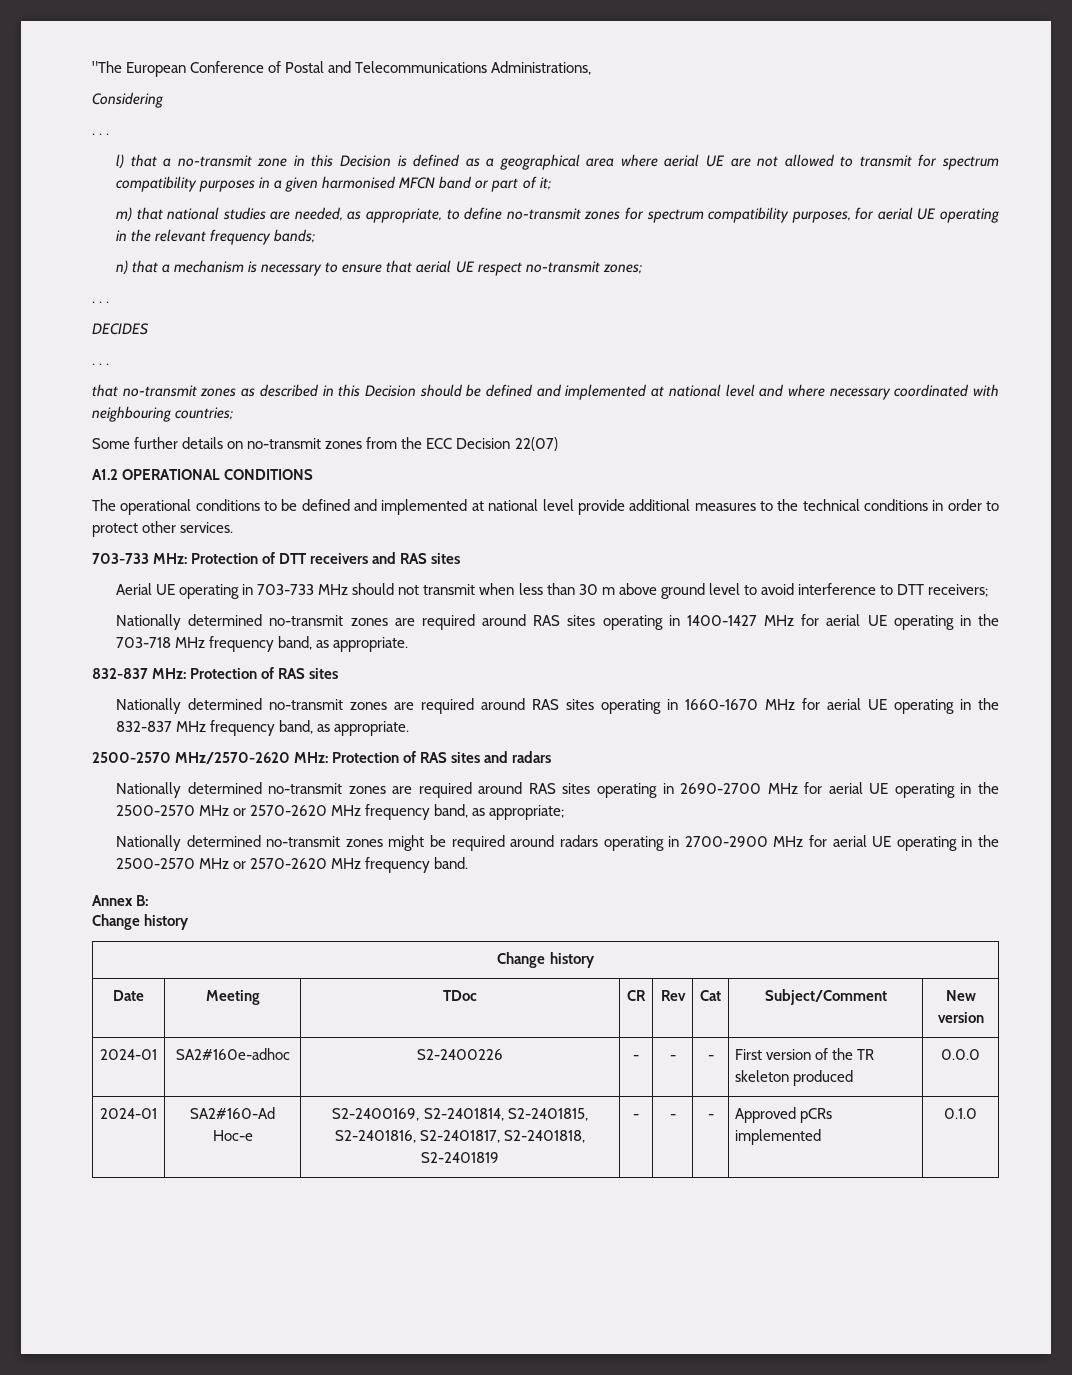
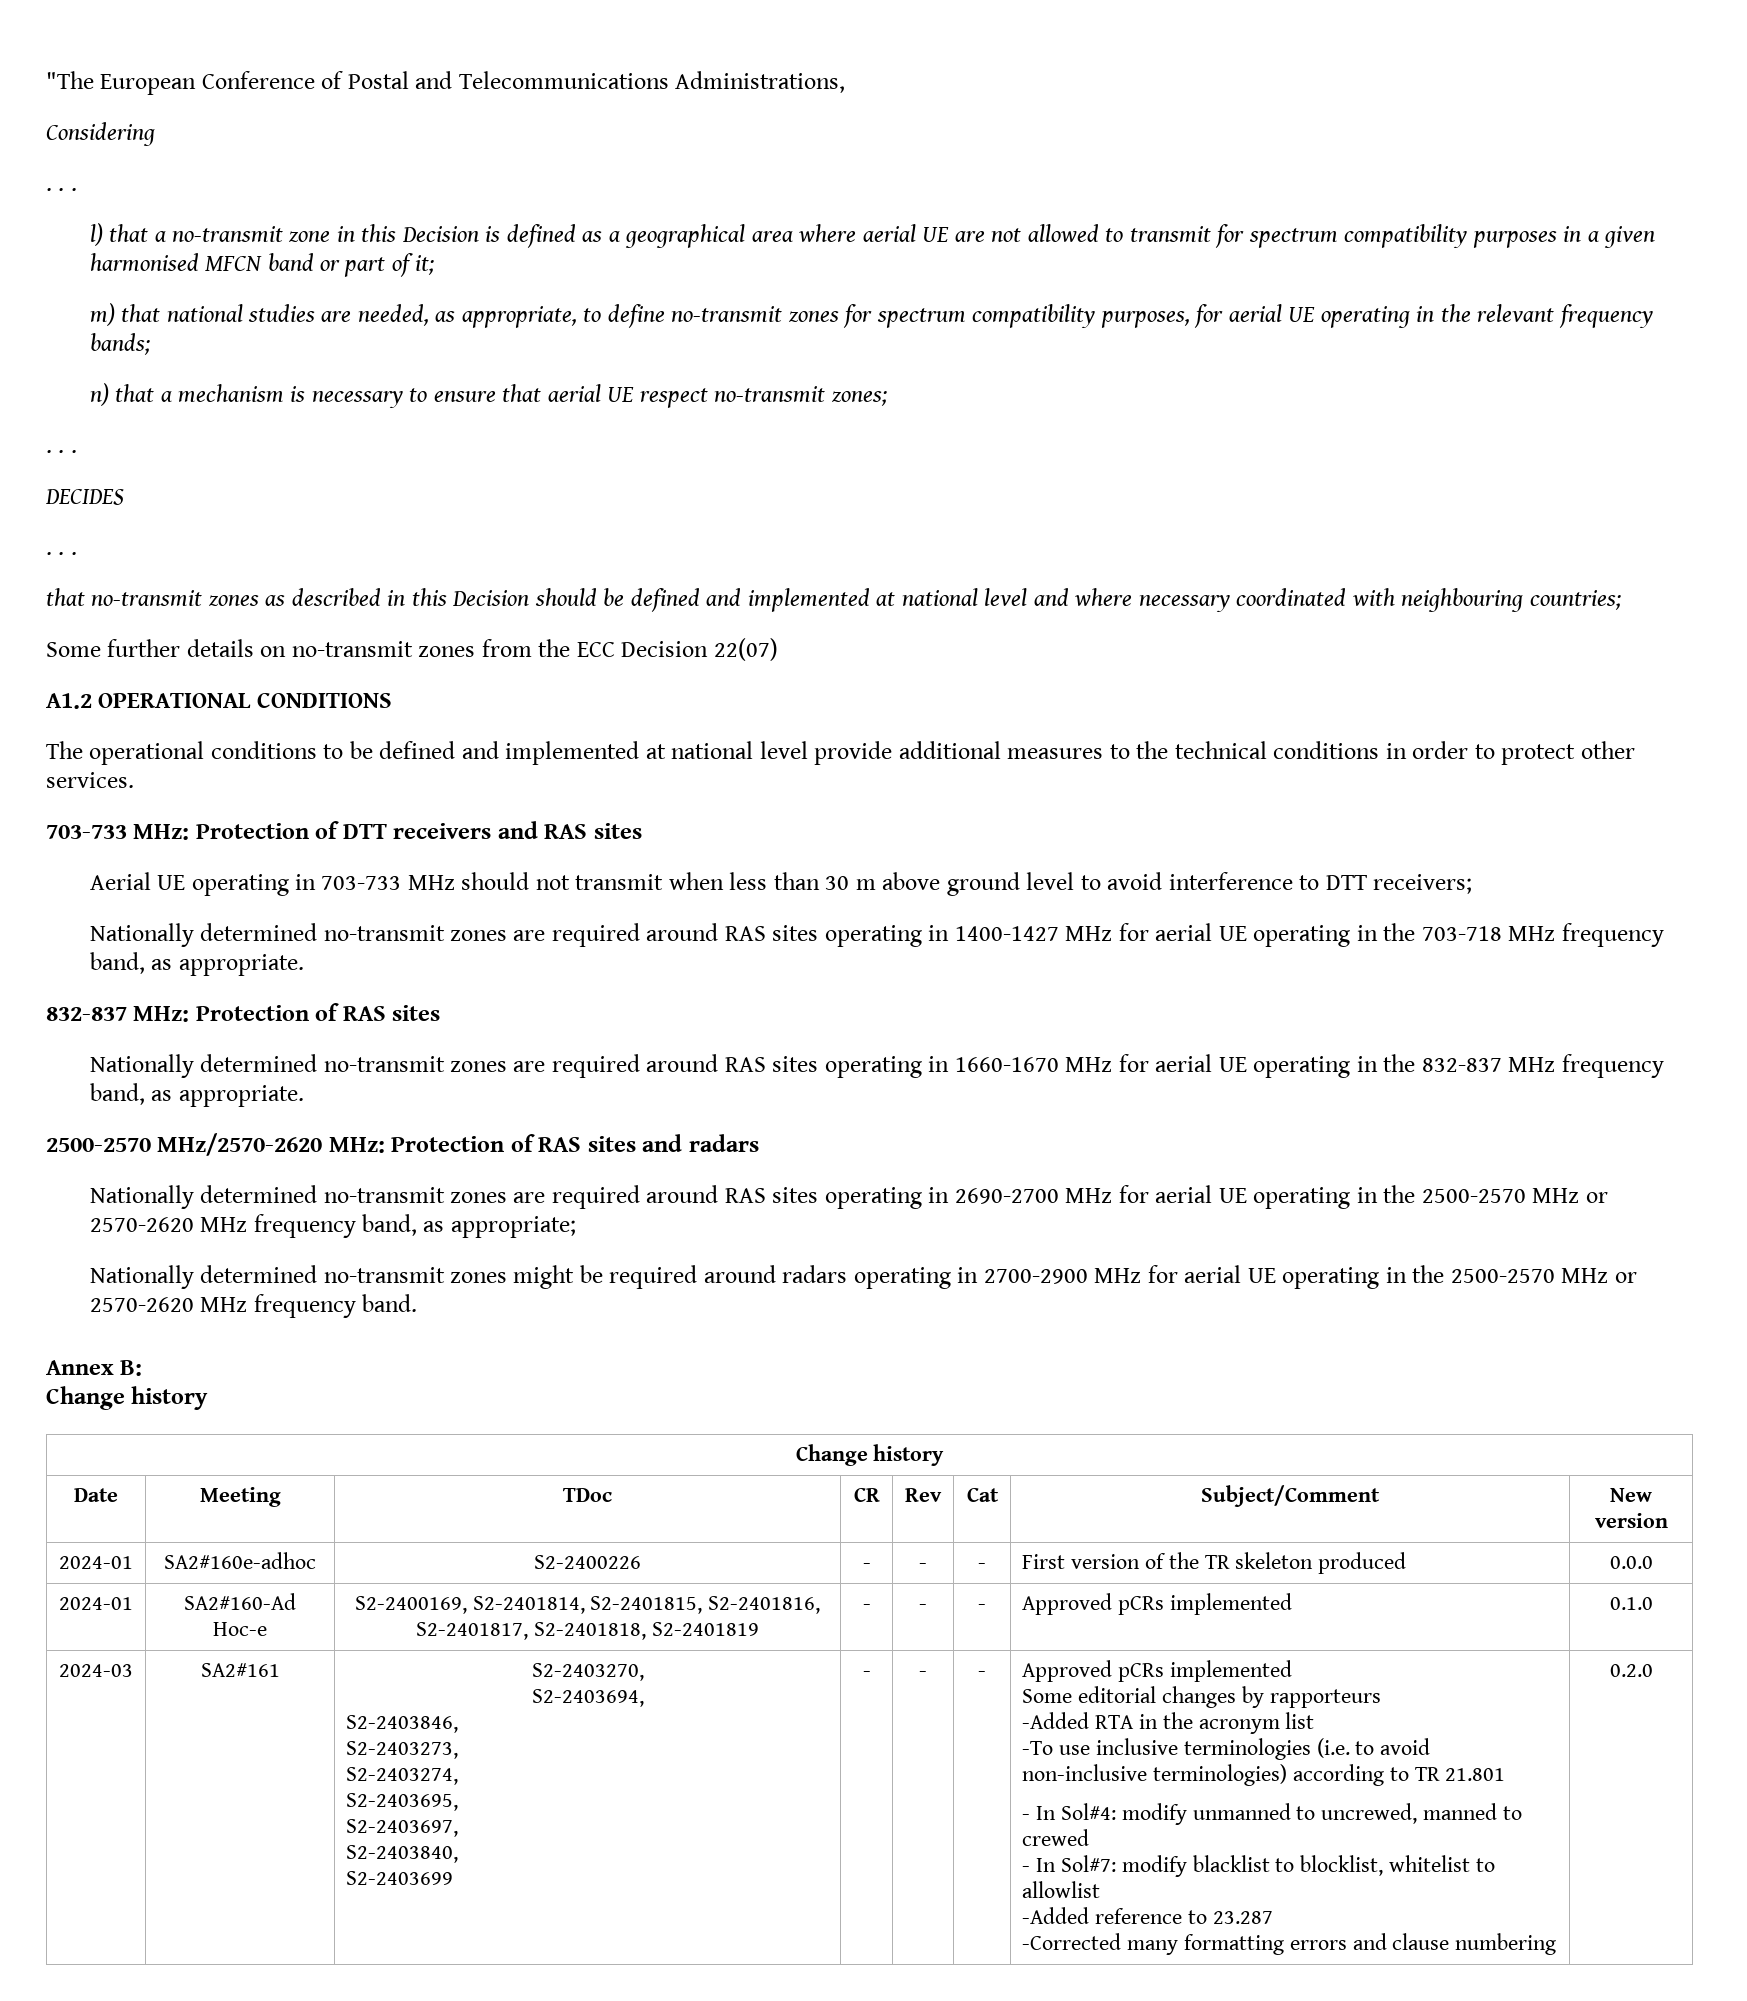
(977, 1113) none -> [59,1664,133,1677] [200,1663,280,1677] [531,1663,644,1681] [531,1689,644,1707] [346,1715,459,1733] [346,1741,459,1759] [346,1767,459,1785] [346,1793,459,1811] [346,1819,459,1837] [346,1845,459,1863] [346,1871,454,1885] [862,1671,871,1677] [919,1671,927,1677] [978,1671,986,1677] [1022,1660,1293,1682] [1022,1686,1381,1708] [1022,1712,1315,1734] [1022,1738,1431,1760] [1022,1764,1506,1786] [1022,1803,1522,1825] [1022,1829,1090,1846] [1022,1855,1495,1877] [1022,1881,1101,1898] [1022,1907,1273,1924] [1022,1933,1557,1955] [1609,1664,1653,1677] // 2024-03 | SA2#161 | S2-2403270, // S2-2403694, // S2-2403846, // S2-2403273, // S2-2403274, // S2-2403695, // S2-2403697, // S2-2403840, // S2-2403699 | - | - | - | Approved pCRs implemented // Some editorial changes by rapporteurs // -Added RTA in the acronym list // -To use inclusive terminologies (i.e. to avoid non-inclusive terminologies) according to TR 21.801 // - In Sol#4: modify unmanned to uncrewed, manned to crewed // - In Sol#7: modify blacklist to blocklist, whitelist to allowlist // -Added reference to 23.287 // -Corrected many formatting errors and clause numbering | 0.2.0

